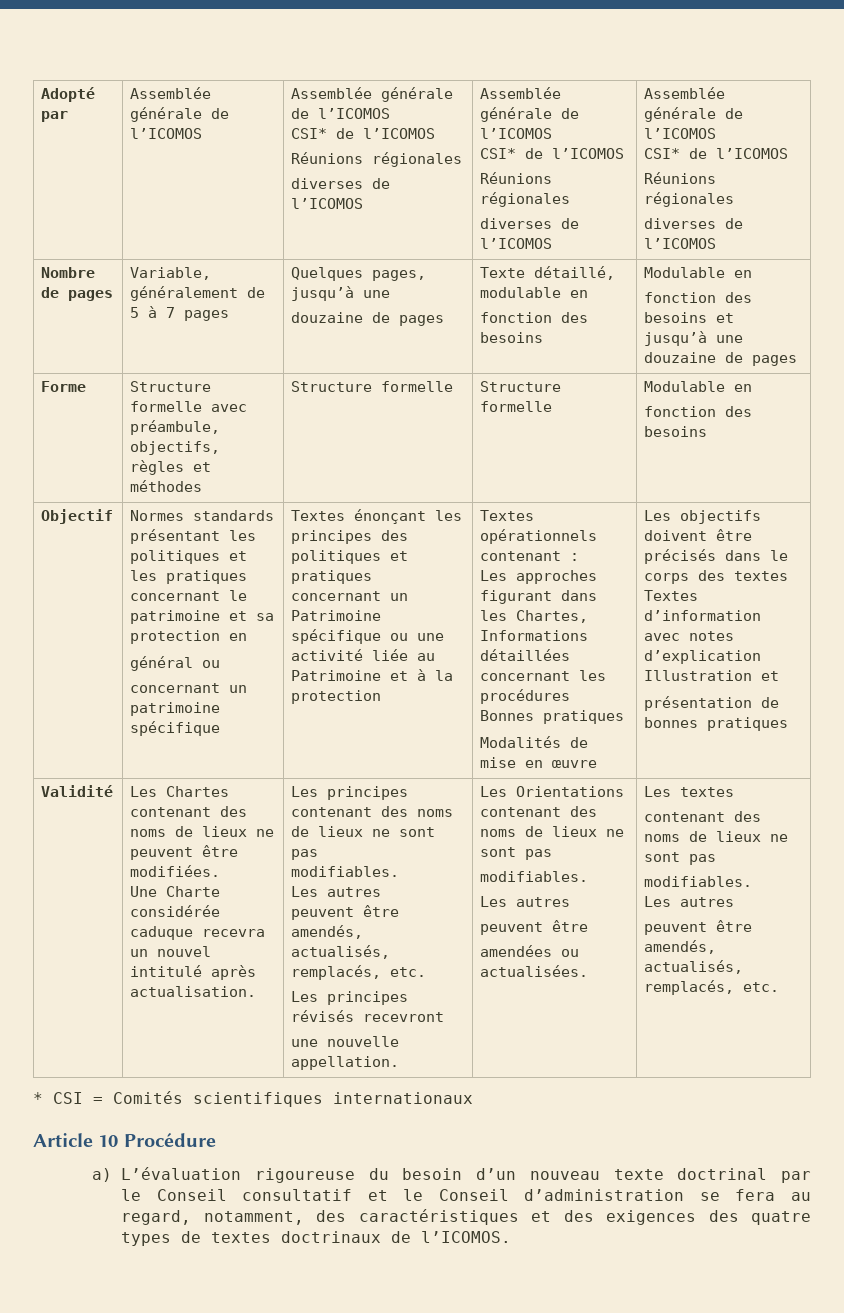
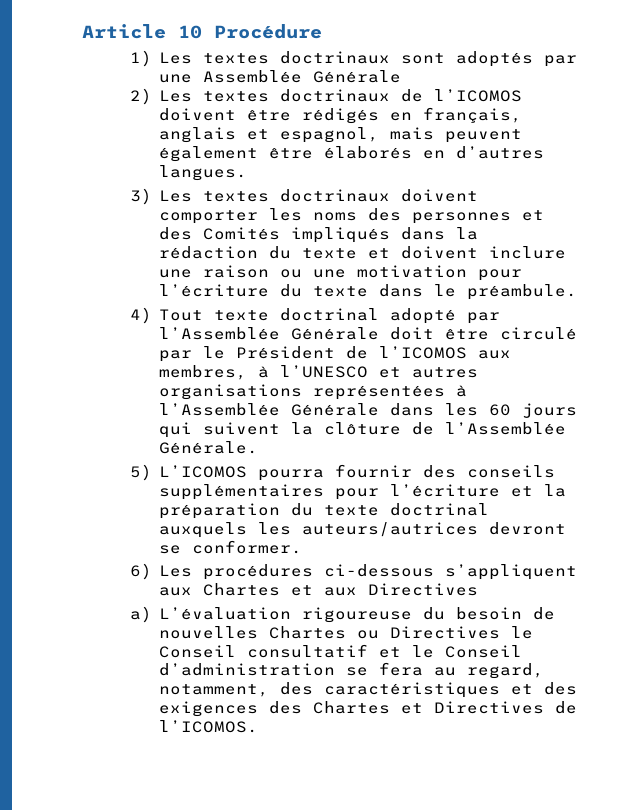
[40,87,95,102] [40,111,68,122] [129,87,211,99] [129,107,229,122] [129,128,202,139] [290,87,453,102] [290,108,390,119] [290,128,435,139] [290,152,462,167] [290,178,390,189] [290,198,363,209] [479,87,561,99] [479,107,579,122] [479,128,552,139] [479,148,624,159] [479,172,552,184] [479,192,570,207] [479,218,579,229] [479,238,552,249] [643,87,725,99] [643,107,743,122] [643,128,716,139] [643,148,788,159] [643,172,716,184] [643,192,734,207] [643,218,743,229] [643,238,716,249] [40,267,95,278] [40,287,113,301] [129,267,211,280] [129,286,265,301] [129,306,229,321] [290,267,426,281] [290,286,390,301] [290,312,444,326] [479,266,615,280] [479,287,588,298] [479,312,588,323] [479,332,543,343] [643,267,752,278] [643,292,752,303] [643,312,734,323] [643,331,743,346] [643,352,797,366] [40,381,86,392] [129,381,211,392] [129,401,247,412] [129,420,220,435] [129,441,220,455] [129,460,211,475] [129,480,202,492] [290,381,453,392] [479,381,561,392] [479,401,552,412] [643,381,752,392] [643,406,752,417] [643,426,707,437] [40,509,113,524] [129,510,274,521] [129,529,256,544] [129,550,247,564] [129,570,247,584] [129,590,247,601] [129,610,274,624] [129,630,247,644] [129,656,220,671] [129,683,247,693] [129,702,220,716] [129,721,220,736] [290,509,462,524] [290,530,408,544] [290,550,408,564] [290,570,372,584] [290,591,408,601] [290,610,381,621] [290,629,444,644] [290,649,435,661] [290,669,453,681] [290,690,381,704] [479,510,534,521] [479,529,597,544] [479,551,579,561] [479,570,597,584] [479,590,597,604] [479,610,588,623] [479,630,588,641] [479,649,570,661] [479,670,606,681] [479,689,570,704] [479,710,624,724] [479,736,588,748] [479,757,597,768] [643,510,761,524] [643,529,752,541] [643,549,788,564] [643,570,788,584] [643,590,698,601] [643,610,761,621] [643,631,734,641] [643,650,761,664] [643,670,779,681] [643,696,779,711] [643,717,788,731] [40,785,113,797] [129,786,229,797] [129,806,247,817] [129,826,274,837] [129,845,238,860] [129,865,220,877] [129,886,220,897] [129,905,220,917] [129,926,265,940] [129,946,211,957] [129,965,256,980] [129,986,256,997] [290,786,408,800] [290,806,453,817] [290,826,435,837] [290,849,318,860] [290,866,399,877] [290,886,381,897] [290,905,399,920] [290,925,363,939] [290,945,390,959] [290,965,426,980] [290,991,408,1005] [290,1010,444,1022] [290,1036,399,1047] [290,1056,399,1070] [479,786,624,797] [479,806,597,817] [479,826,624,837] [479,847,552,860] [479,871,588,882] [479,896,570,907] [479,920,588,935] [479,945,579,957] [479,965,588,977] [643,786,734,797] [643,811,761,822] [643,831,788,842] [643,852,716,865] [643,876,752,887] [643,896,734,907] [643,920,752,935] [643,940,716,954] [643,960,743,974] [643,980,779,995] [33,1091,473,1107] [33,1133,216,1147] Adopté par | Assemblée générale de l’ICOMOS | Assemblée générale de l’ICOMOS // CSI* de l’ICOMOS // Réunions régionales // diverses de l’ICOMOS | Assemblée générale de l’ICOMOS // CSI* de l’ICOMOS // Réunions régionales // diverses de l’ICOMOS | Assemblée générale de l’ICOMOS // CSI* de l’ICOMOS // Réunions régionales // diverses de l’ICOMOS // Nombre de pages | Variable, généralement de 5 à 7 pages | Quelques pages, jusqu’à une // douzaine de pages | Texte détaillé, modulable en // fonction des besoins | Modulable en // fonction des besoins et jusqu’à une douzaine de pages // Forme | Structure formelle avec préambule, objectifs, règles et méthodes | Structure formelle | Structure formelle | Modulable en // fonction des besoins // Objectif | Normes standards présentant les politiques et les pratiques concernant le patrimoine et sa protection en // général ou // concernant un patrimoine spécifique | Textes énonçant les principes des politiques et pratiques concernant un Patrimoine spécifique ou une activité liée au Patrimoine et à la protection | Textes opérationnels contenant : // Les approches figurant dans les Chartes, Informations détaillées concernant les procédures Bonnes pratiques // Modalités de mise en œuvre | Les objectifs doivent être précisés dans le corps des textes Textes d’information avec notes d’explication Illustration et // présentation de bonnes pratiques // Validité | Les Chartes contenant des noms de lieux ne peuvent être modifiées. // Une Charte considérée caduque recevra un nouvel intitulé après actualisation. | Les principes contenant des noms de lieux ne sont pas // modifiables. // Les autres // peuvent être amendés, actualisés, remplacés, etc. // Les principes révisés recevront // une nouvelle appellation. | Les Orientations contenant des noms de lieux ne sont pas // modifiables. // Les autres // peuvent être // amendées ou actualisées. | Les textes // contenant des noms de lieux ne sont pas // modifiables. // Les autres // peuvent être amendés, actualisés, remplacés, etc. // * CSI = Comités scientifiques internationaux // Article 10 Procédure -> [82,24,322,39] [129,50,578,67] [159,70,402,83] [129,88,523,105] [159,107,523,124] [159,127,523,143] [159,146,545,162] [159,165,248,181] [129,188,479,205] [159,208,545,224] [159,227,479,243] [159,246,567,259] [159,265,523,281] [159,284,578,300] [129,307,501,324] [159,327,578,340] [159,346,512,362] [159,365,479,380] [159,384,468,400] [159,403,578,418] [159,422,567,438] [159,441,259,454] [129,464,556,481] [159,484,567,500] [159,503,490,519] [159,522,567,538] [159,540,303,554] [129,563,578,580] [159,583,479,596] Article 10 Procédure // 1) Les textes doctrinaux sont adoptés par une Assemblée Générale // 2) Les textes doctrinaux de l’ICOMOS doivent être rédigés en français, anglais et espagnol, mais peuvent également être élaborés en d’autres langues. // 3) Les textes doctrinaux doivent comporter les noms des personnes et des Comités impliqués dans la rédaction du texte et doivent inclure une raison ou une motivation pour l’écriture du texte dans le préambule. // 4) Tout texte doctrinal adopté par l’Assemblée Générale doit être circulé par le Président de l’ICOMOS aux membres, à l’UNESCO et autres organisations représentées à l’Assemblée Générale dans les 60 jours qui suivent la clôture de l’Assemblée Générale. // 5) L’ICOMOS pourra fournir des conseils supplémentaires pour l’écriture et la préparation du texte doctrinal auxquels les auteurs/autrices devront se conformer. // 6) Les procédures ci-dessous s’appliquent aux Chartes et aux Directives
[476,1168,812,1183] d’un nouveau texte doctrinal par -> [533,607,556,620] [159,626,501,639] de nouvelles Chartes ou Directives
[751,1211,812,1225] [121,1231,382,1246] quatre types de textes doctrinaux -> [313,701,545,714] Chartes et Directives

